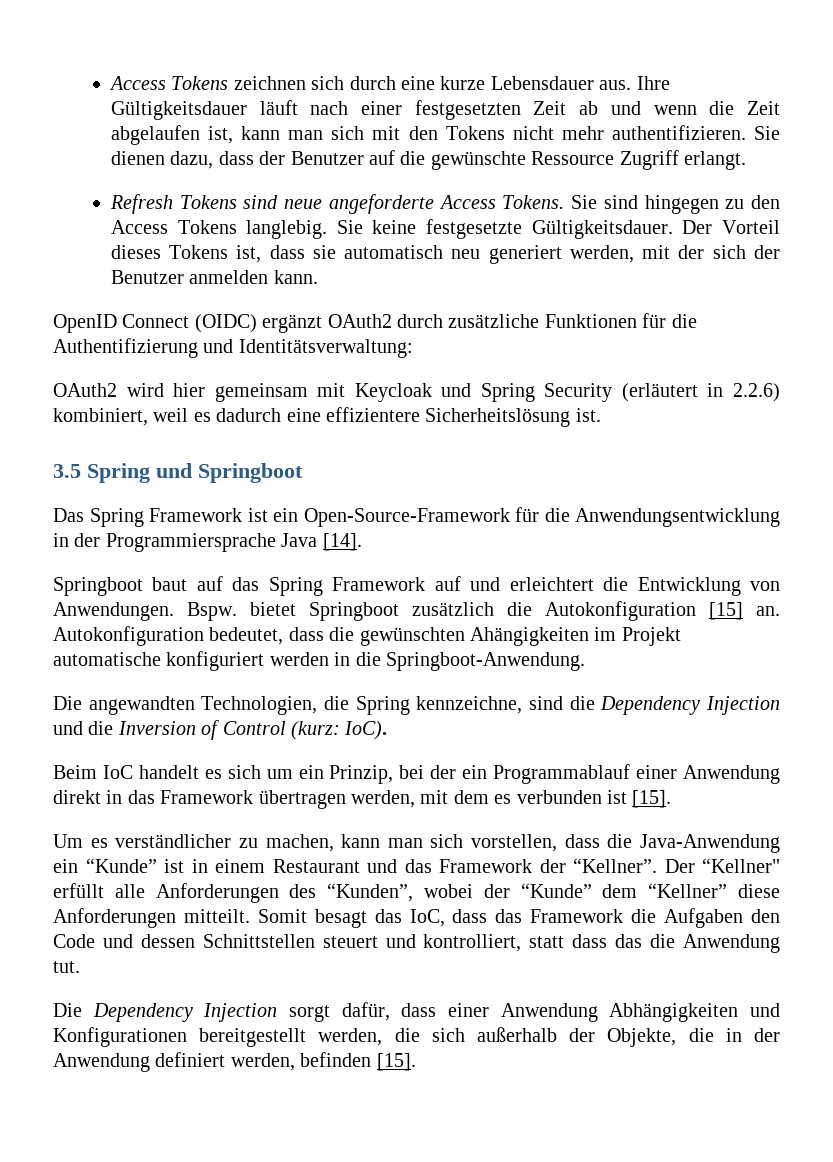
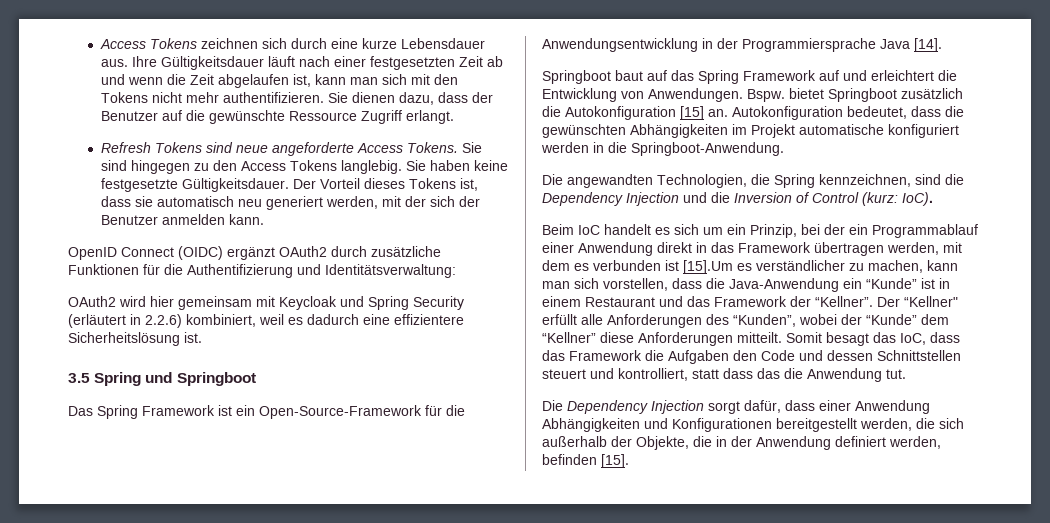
(363, 227) none -> [429,160,470,171] haben
[469,627,589,646] Ahängigkeiten -> [630,124,728,138] Abhängigkeiten
[416,696,523,714] kennzeichne, -> [819,174,911,187] kennzeichnen,
[632,790,672,808] [53,834,83,848] [15]. // Um -> [683,260,733,274] [15].Um

